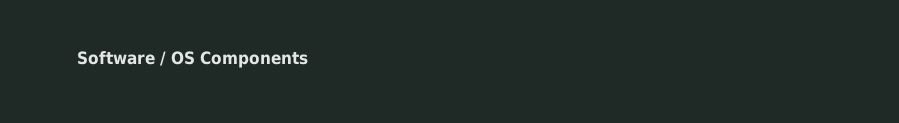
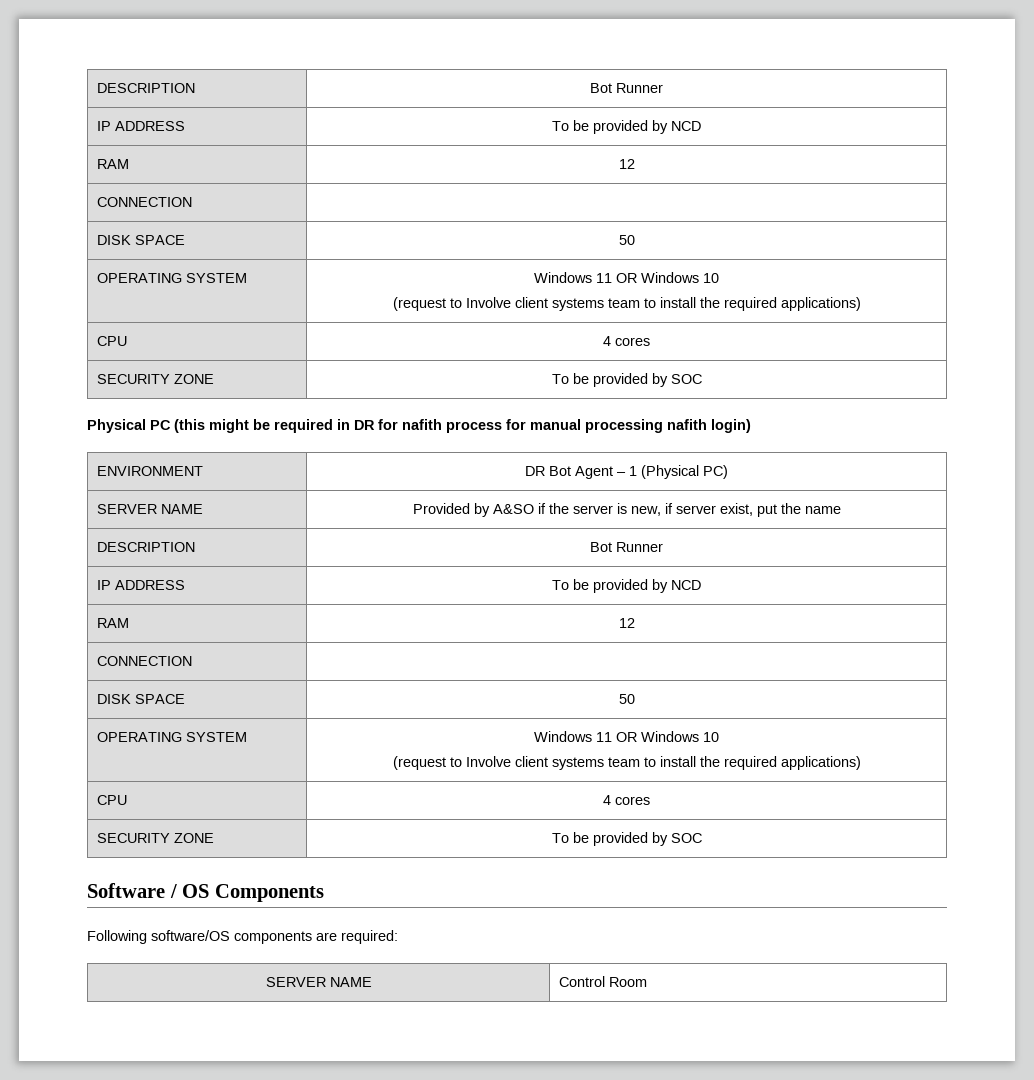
[77,51,308,68] Software / OS Components -> [96,83,195,93] [590,83,663,93] [96,121,185,131] [552,120,701,134] [96,159,129,169] [618,159,635,169] [96,197,192,207] [96,235,185,245] [618,235,635,245] [96,273,247,283] [534,272,719,283] [392,297,861,311] [96,336,127,346] [603,336,650,346] [96,374,214,384] [551,373,702,387] [87,419,751,433] [96,466,203,476] [525,465,728,479] [96,504,203,514] [412,503,841,517] [96,542,195,552] [590,542,663,552] [96,580,185,590] [552,579,701,593] [96,618,129,628] [618,618,635,628] [96,656,192,666] [96,694,185,704] [618,694,635,704] [96,732,247,742] [534,731,719,742] [392,756,861,770] [96,795,127,805] [603,795,650,805] [96,833,214,843] [551,832,702,846] [87,883,324,902] [87,930,398,944] [265,977,372,987] [558,976,647,987] DESCRIPTION | Bot Runner // IP ADDRESS | To be provided by NCD // RAM | 12 // CONNECTION | // DISK SPACE | 50 // OPERATING SYSTEM | Windows 11 OR Windows 10 // (request to Involve client systems team to install the required applications) // CPU | 4 cores // SECURITY ZONE | To be provided by SOC // Physical PC (this might be required in DR for nafith process for manual processing nafith login) // ENVIRONMENT | DR Bot Agent – 1 (Physical PC) // SERVER NAME | Provided by A&SO if the server is new, if server exist, put the name // DESCRIPTION | Bot Runner // IP ADDRESS | To be provided by NCD // RAM | 12 // CONNECTION | // DISK SPACE | 50 // OPERATING SYSTEM | Windows 11 OR Windows 10 // (request to Involve client systems team to install the required applications) // CPU | 4 cores // SECURITY ZONE | To be provided by SOC // Software / OS Components // Following software/OS components are required: // SERVER NAME | Control Room

